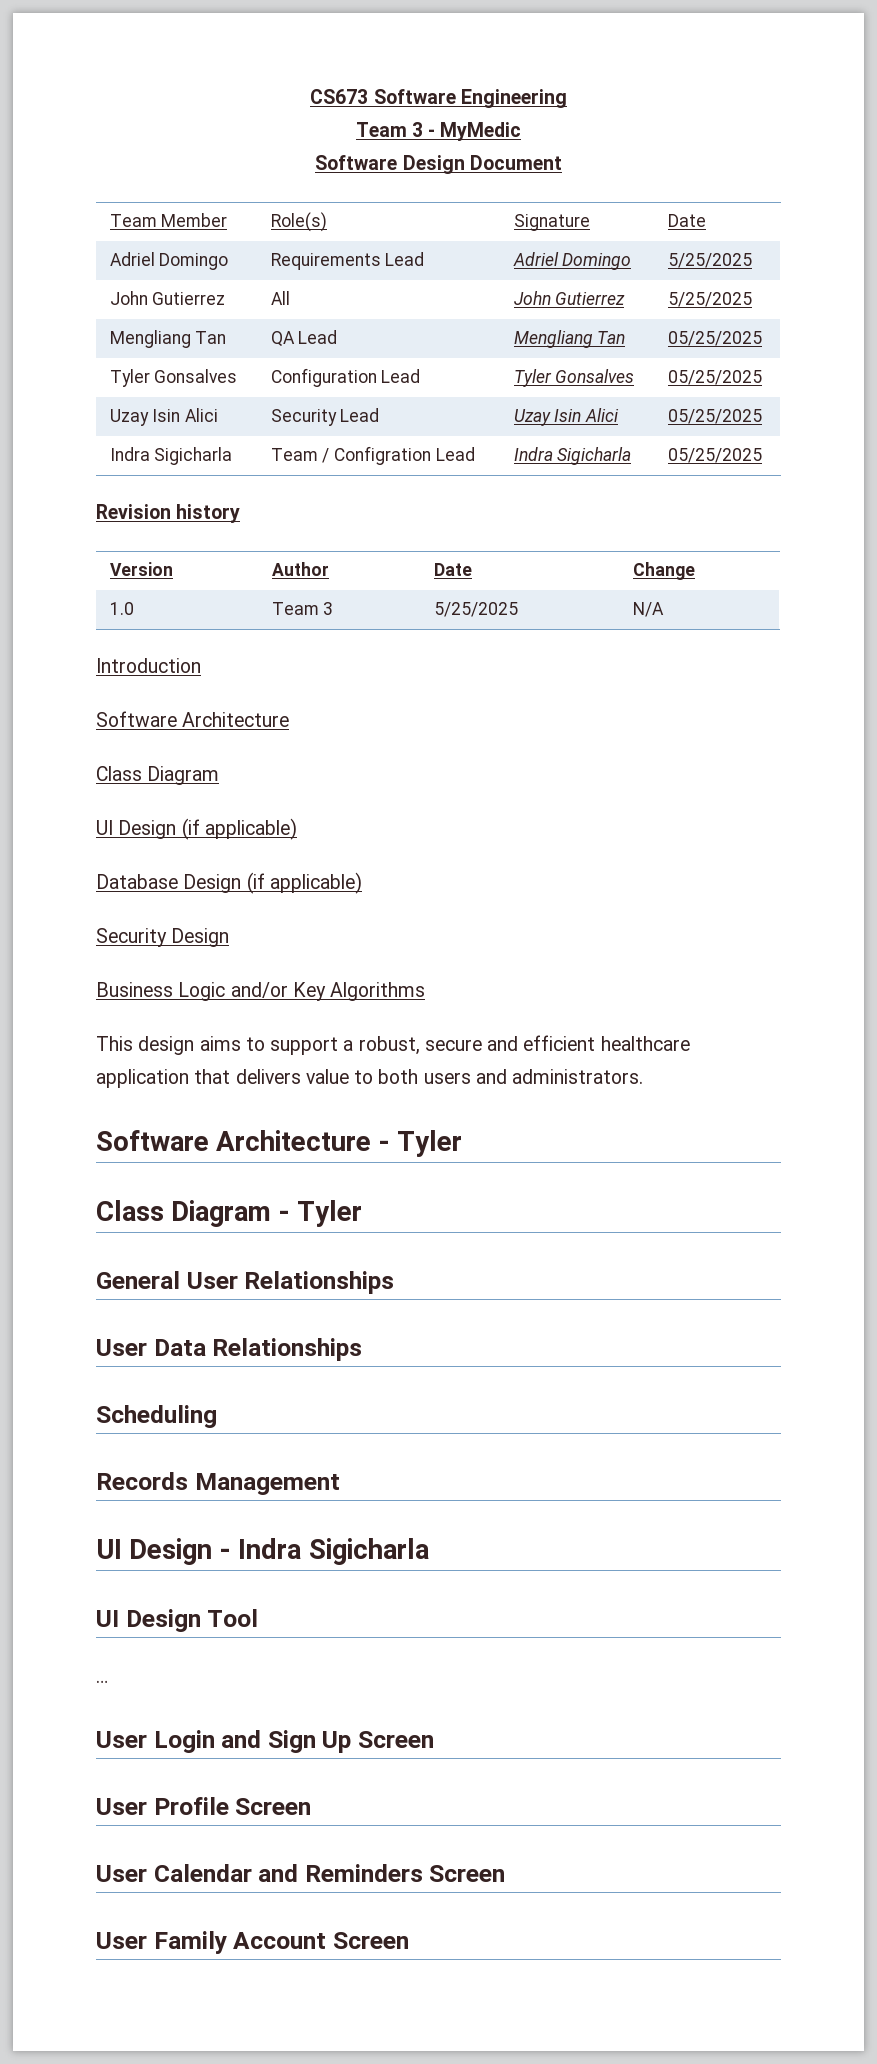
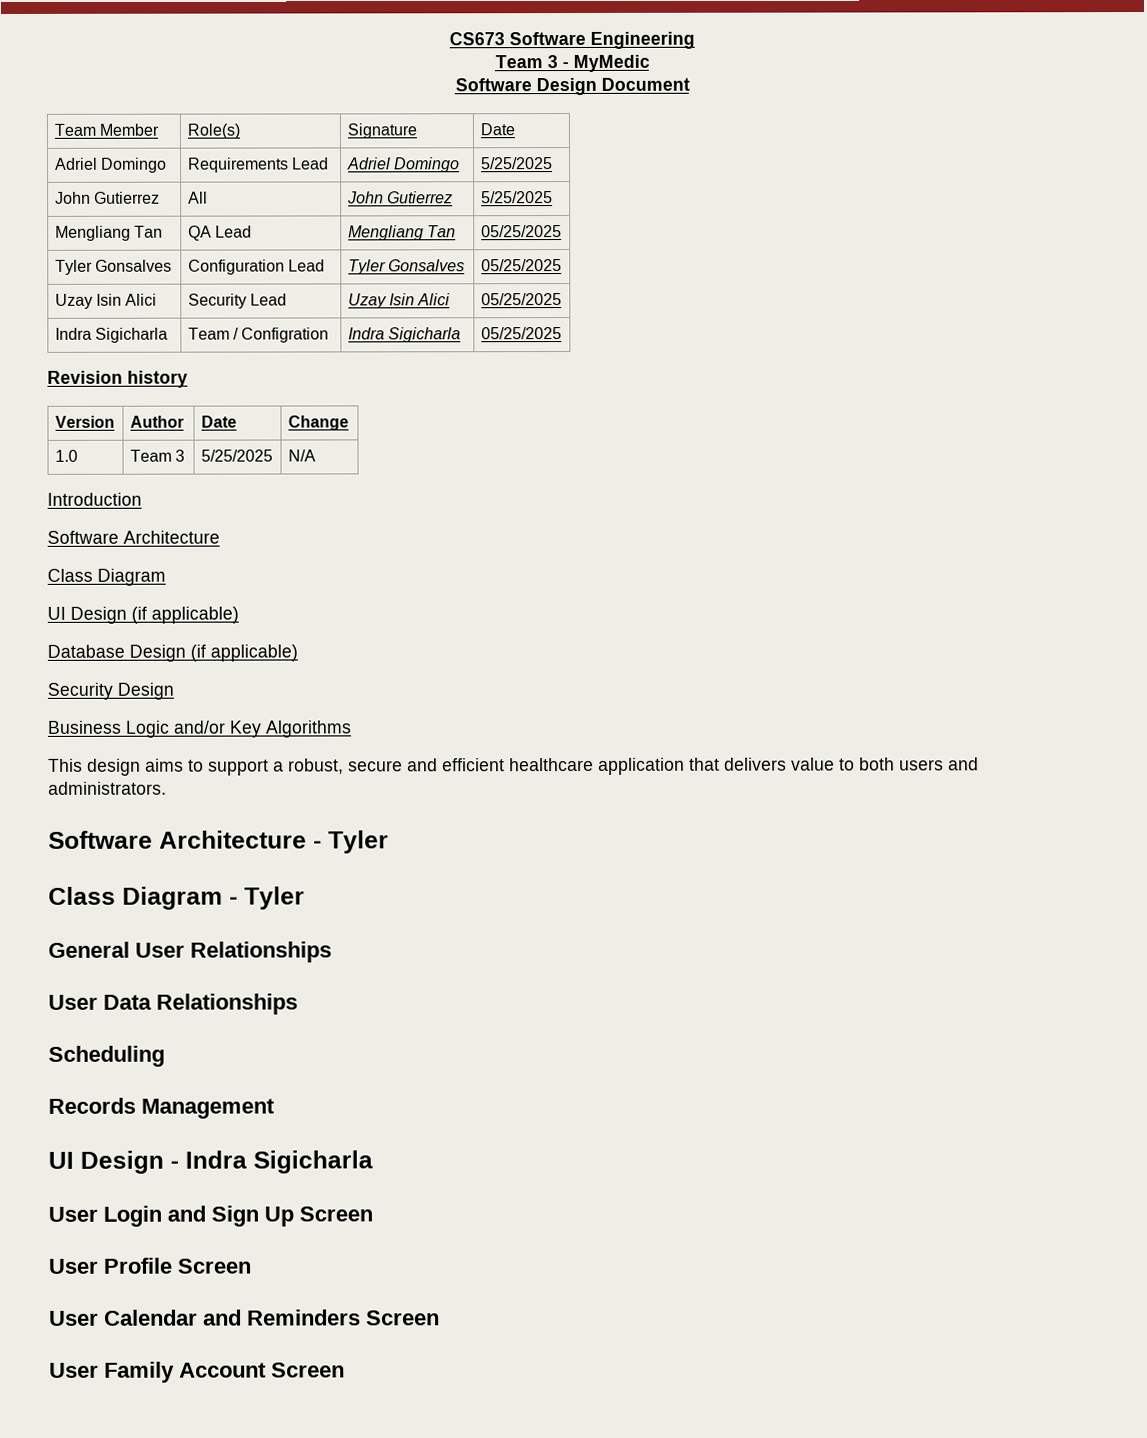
[435,447,475,461] Lead -> (330, 335) none
[96,1609,259,1632] [96,1680,108,1683] // UI Design Tool // … -> (373, 1162) none

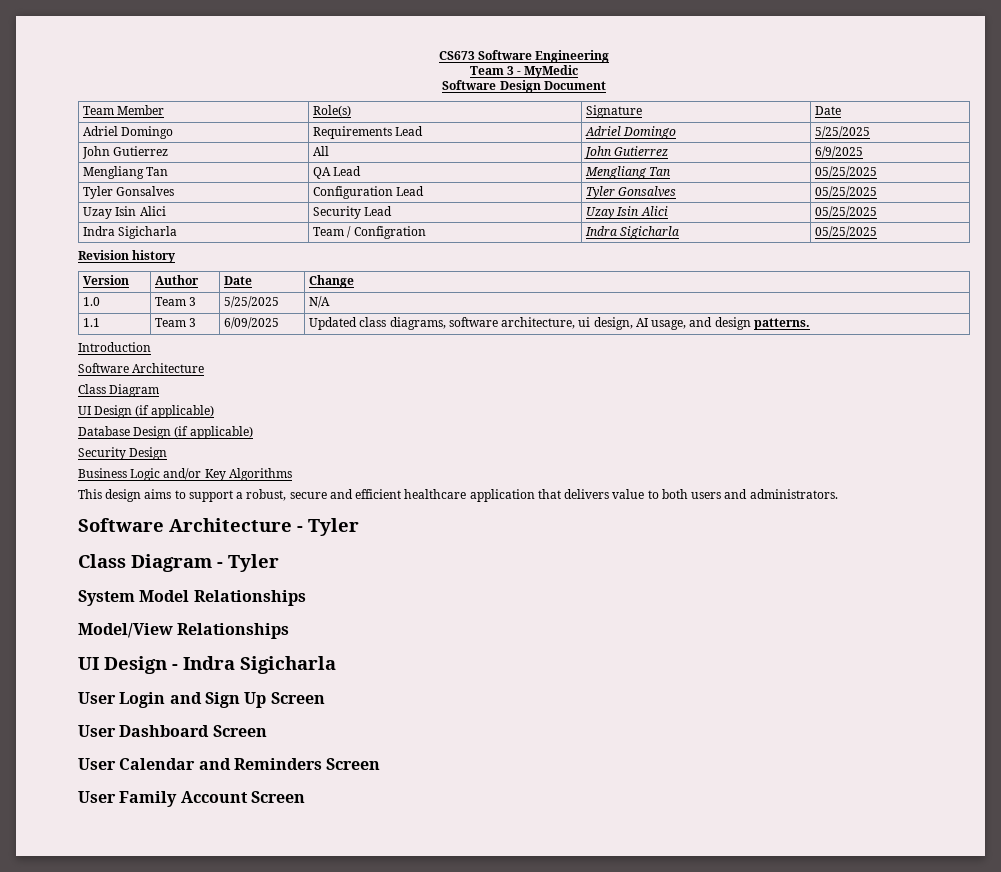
[480,191,553,204] 5/25/2025 -> [815,146,864,158] 6/9/2025
(316, 455) none -> [83,318,101,327] [155,318,197,327] [224,317,280,329] [309,317,810,330] // 1.1 | Team 3 | 6/09/2025 | Updated class diagrams, software architecture, ui design, AI usage, and design patterns.
[48,941,332,963] [48,993,298,1015] [48,1045,165,1067] [48,1097,275,1119] General User Relationships // User Data Relationships // Scheduling // Records Management -> [78,590,306,606] [78,623,290,639] System Model Relationships // Model/View Relationships
[103,1257,172,1274] Profile -> [119,725,210,737] Dashboard

